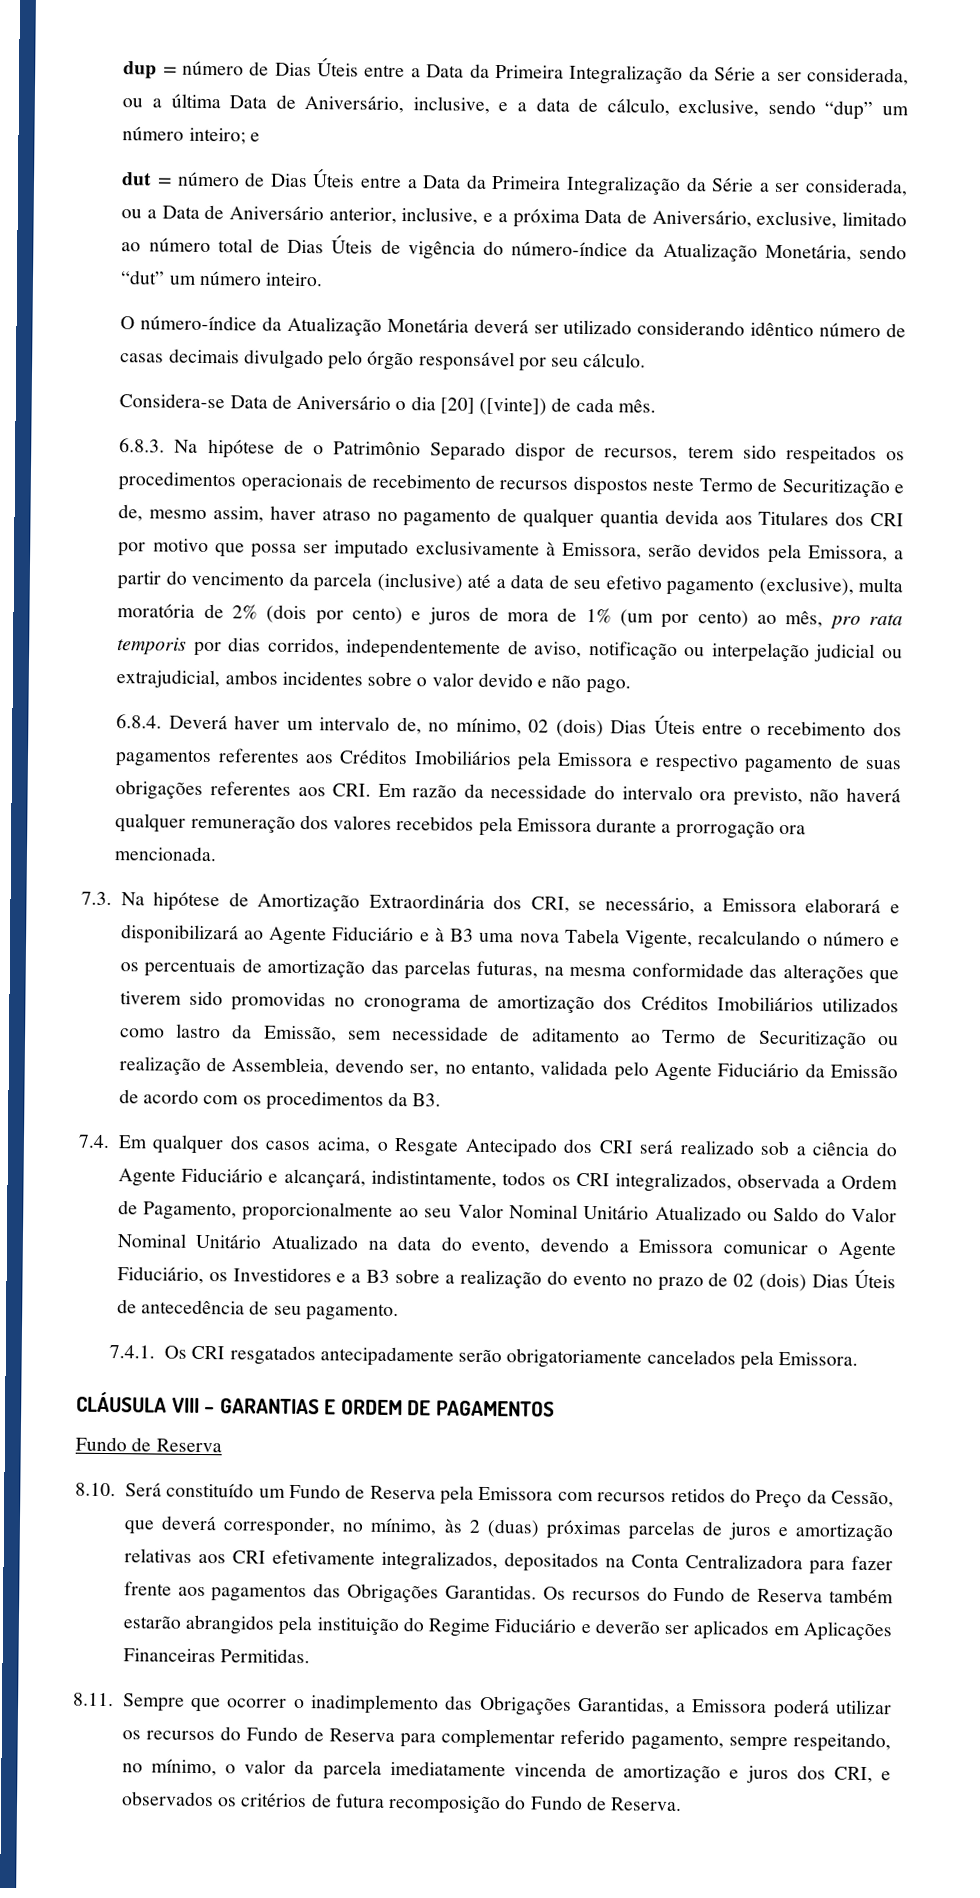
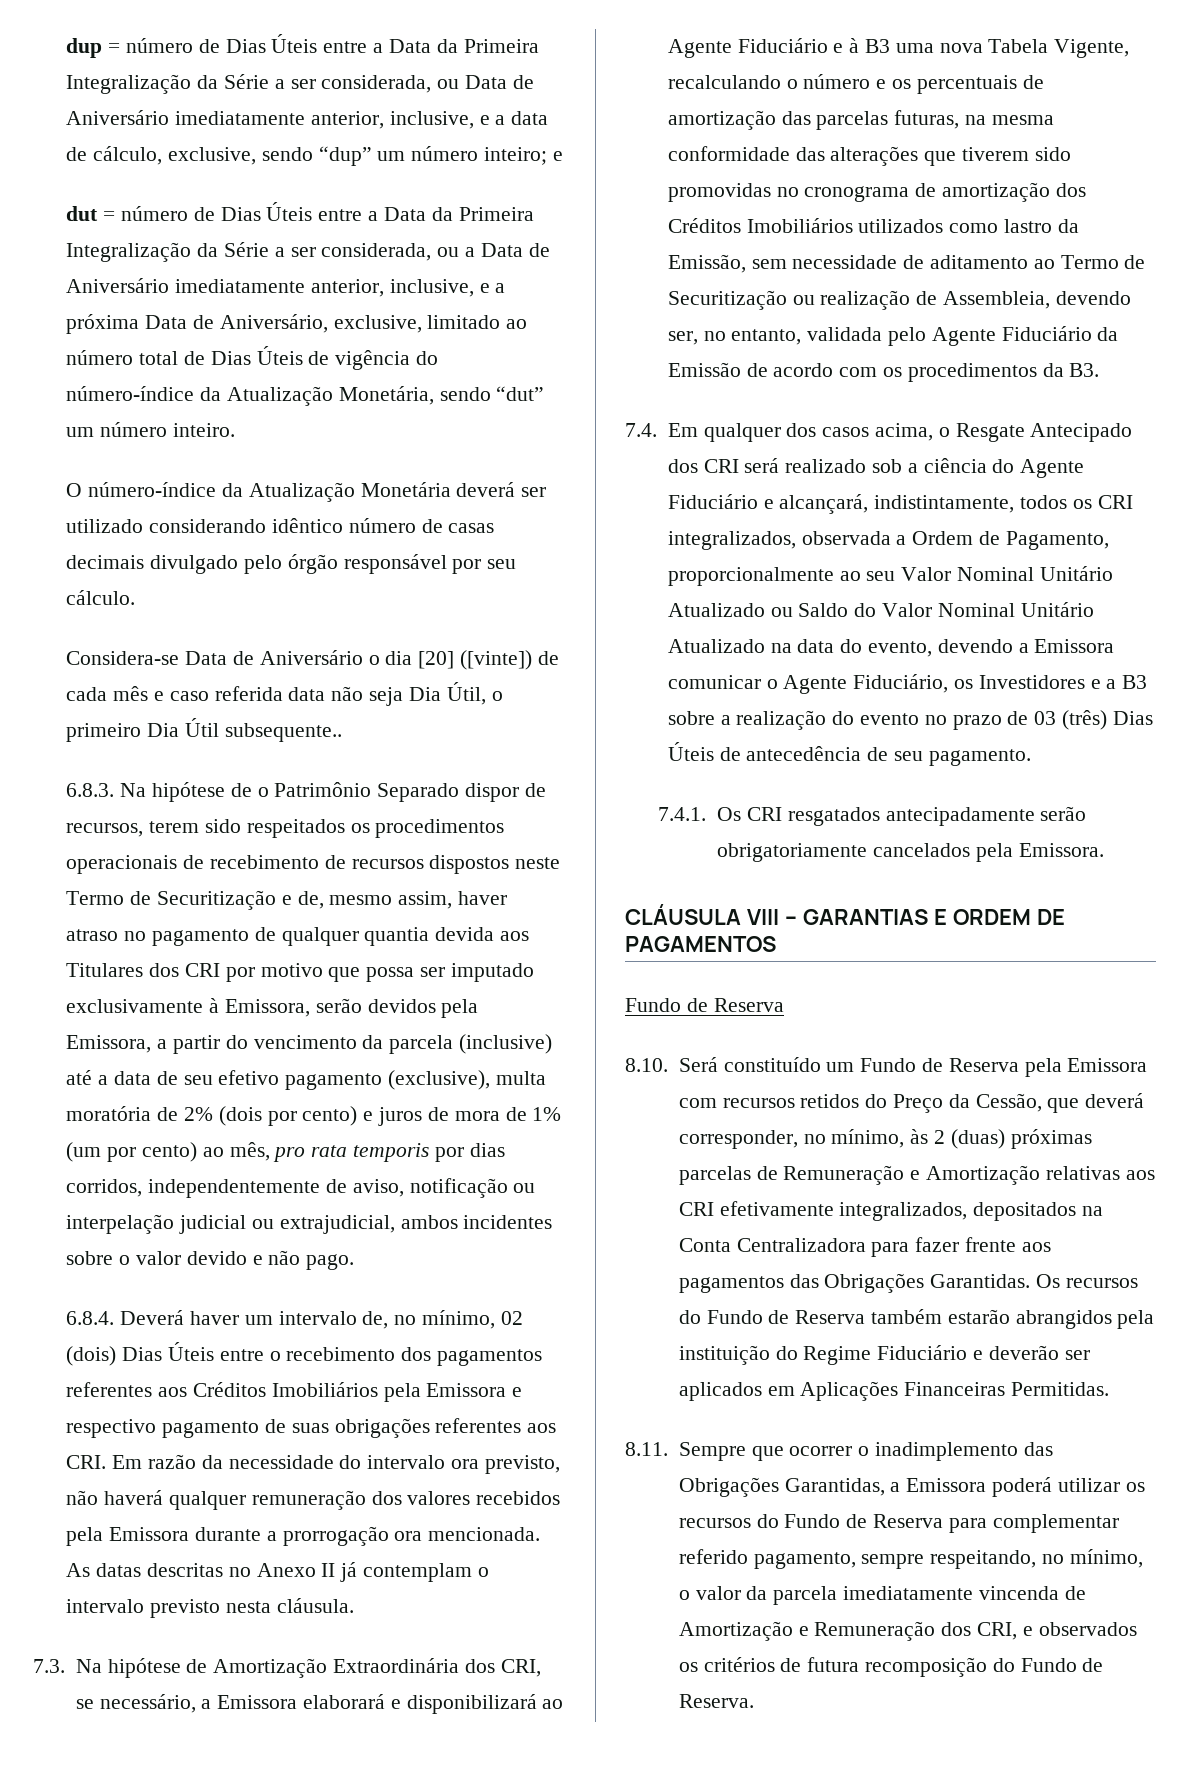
[151,93,405,114] a última Data de Aniversário, -> [465,75,534,89] [66,110,385,129] Data de Aniversário imediatamente anterior,
(325, 213) none -> [175,279,306,293] imediatamente
[617,399,656,413] mês. -> [113,682,503,706] [66,718,342,742] mês e caso referida data não seja Dia Útil, o primeiro Dia Útil subsequente..
(218, 854) none -> [66,1562,489,1582] [66,1598,354,1618] As datas descritas no Anexo II já contemplam o intervalo previsto nesta cláusula.
[733,1272,808,1292] 02 (dois) -> [1034,710,1107,730] 03 (três)
[727,1522,893,1542] juros e amortização -> [783,1165,1040,1185] Remuneração e Amortização
[623,1764,789,1784] amortização e juros -> [678,1621,936,1641] Amortização e Remuneração

